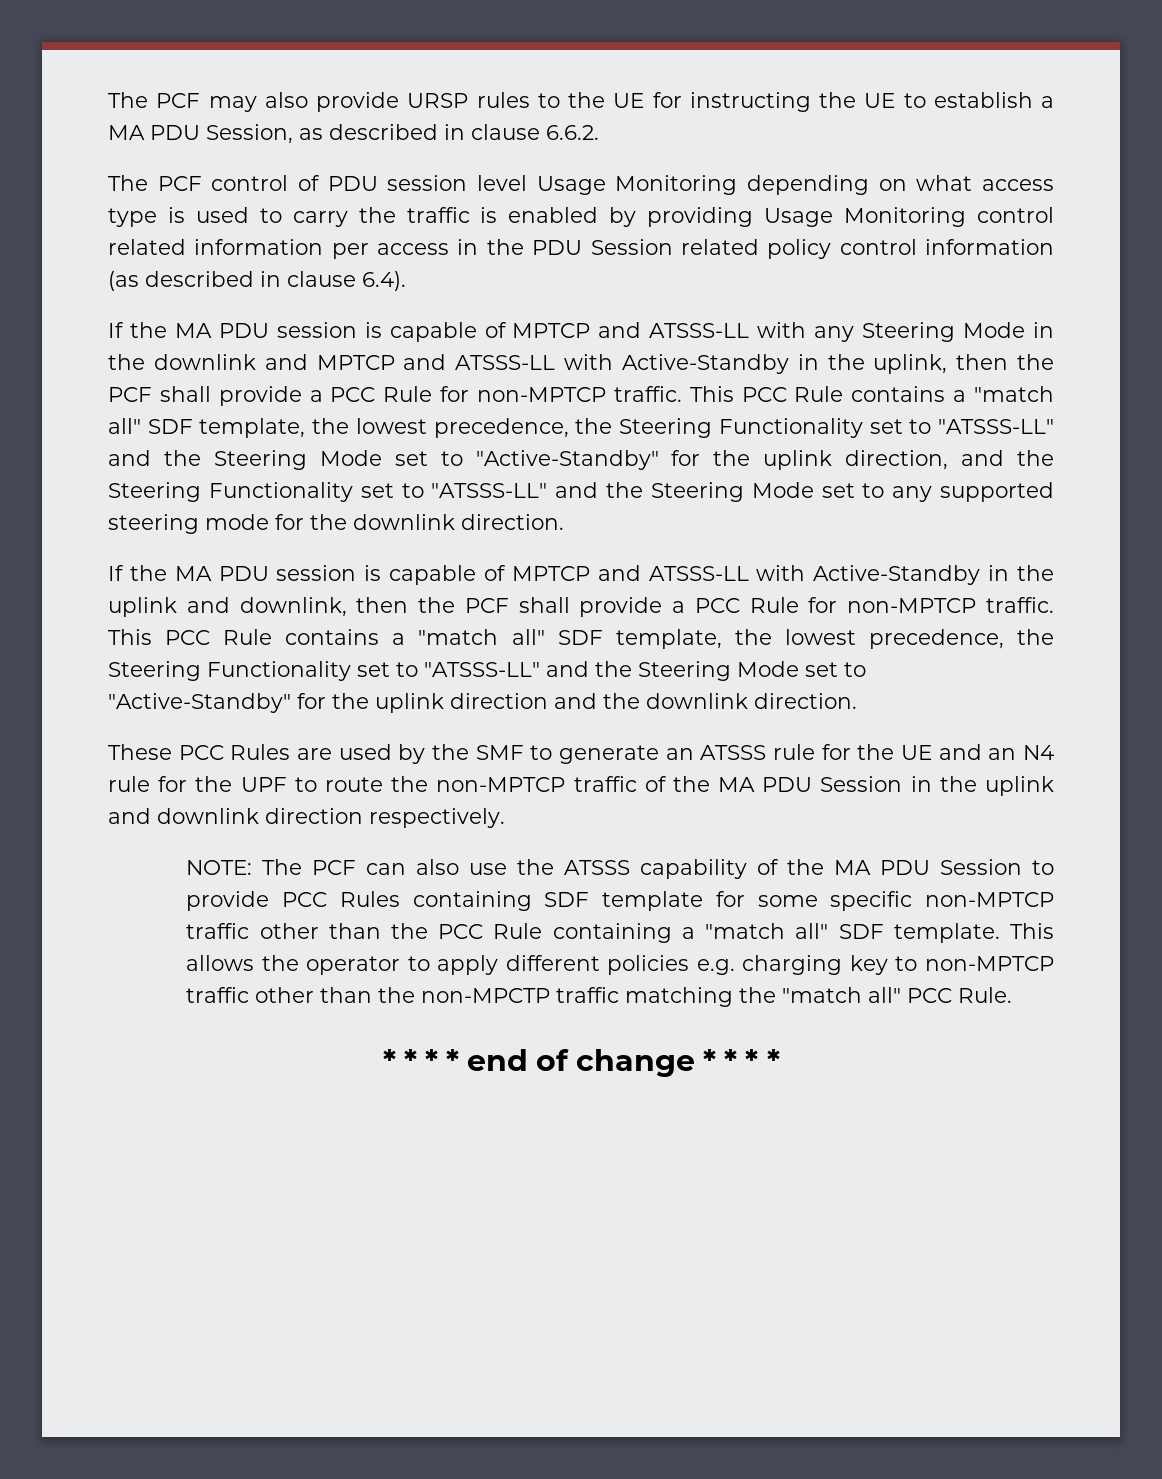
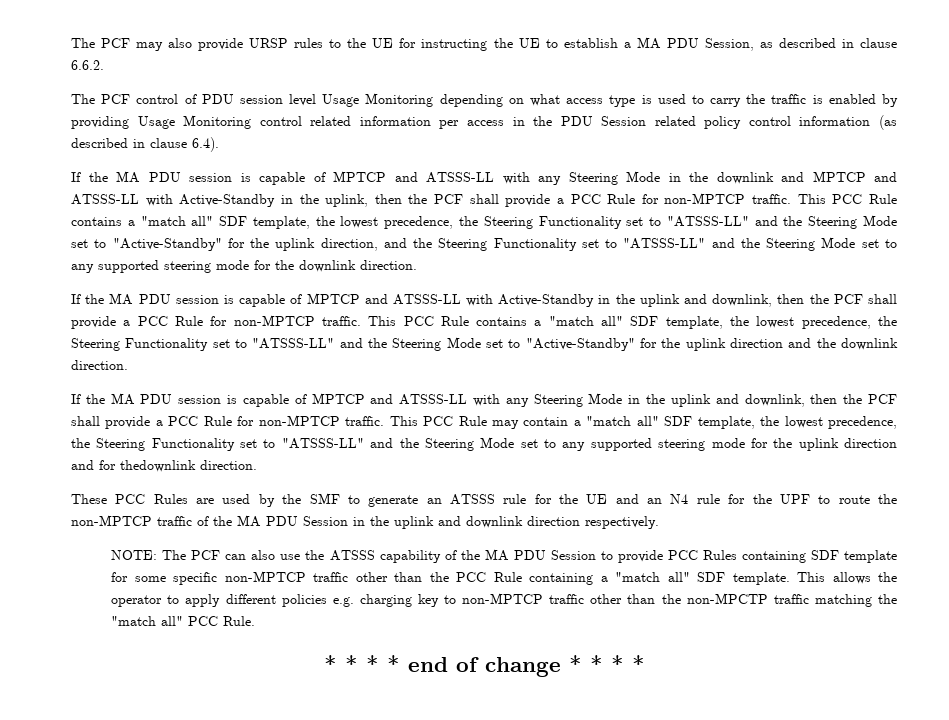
(857, 701) none -> [71,393,898,407] [71,415,898,429] [71,437,897,451] [71,460,257,472] // If the MA PDU session is capable of MPTCP and ATSSS-LL with any Steering Mode in the uplink and downlink, then the PCF shall provide a PCC Rule for non-MPTCP traffic. This PCC Rule may contain a "match all" SDF template, the lowest precedence, the Steering Functionality set to "ATSSS-LL" and the Steering Mode set to any supported steering mode for the uplink direction and for thedownlink direction.

